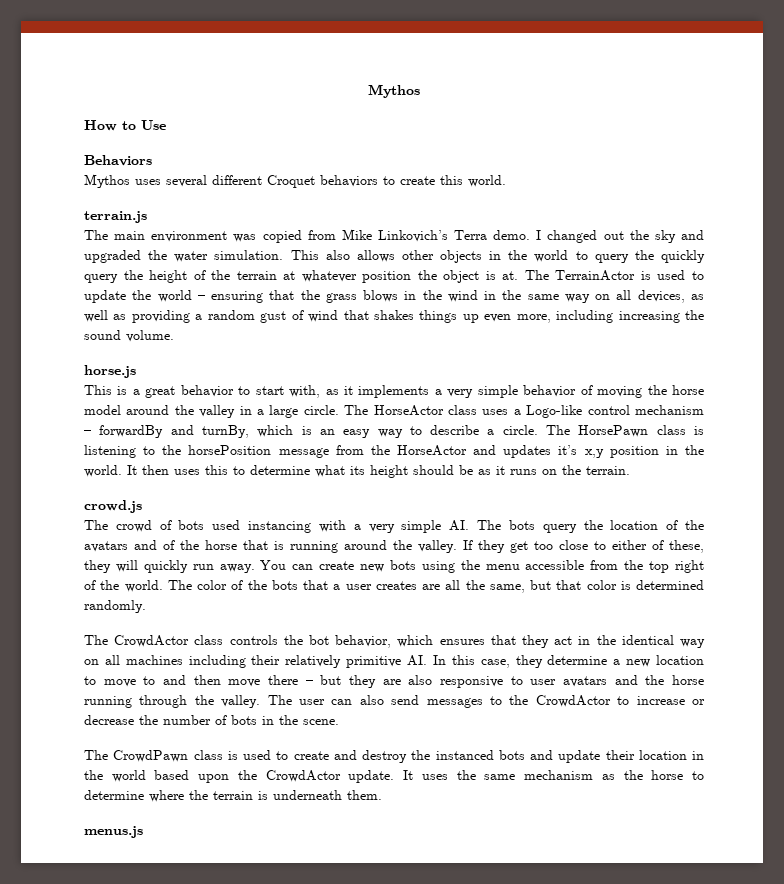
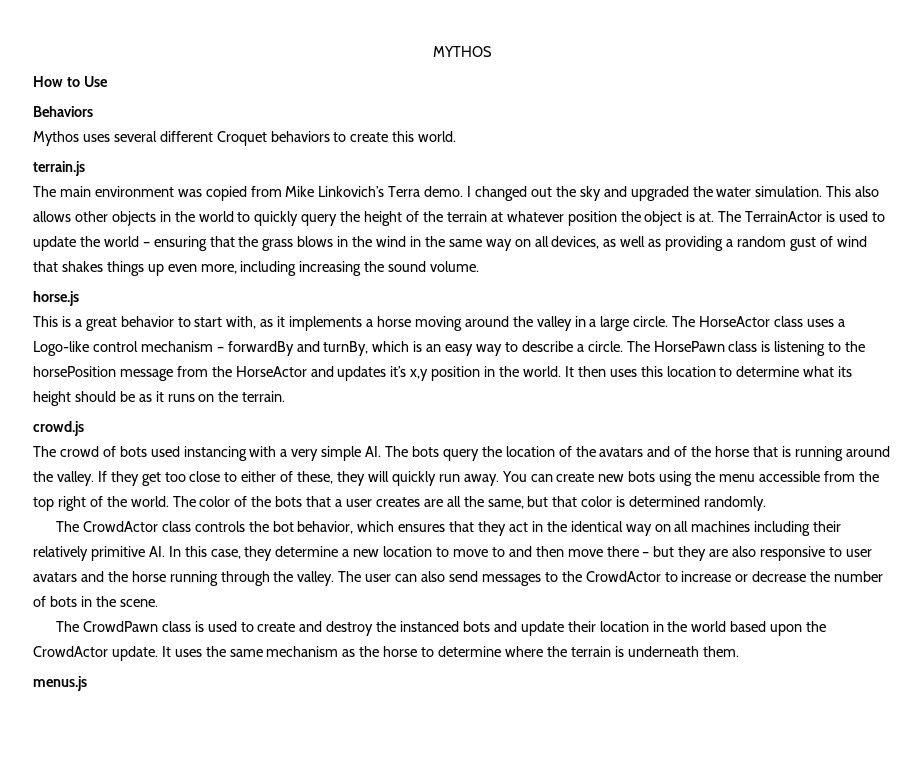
[368,84,420,98] Mythos -> [432,46,492,57] MYTHOS
[594,250,654,263] query the -> (251, 217) none
[447,385,705,398] [84,405,121,415] very simple behavior of moving the horse model -> [376,316,462,331] horse moving
(228, 470) none -> [666,366,716,377] location

